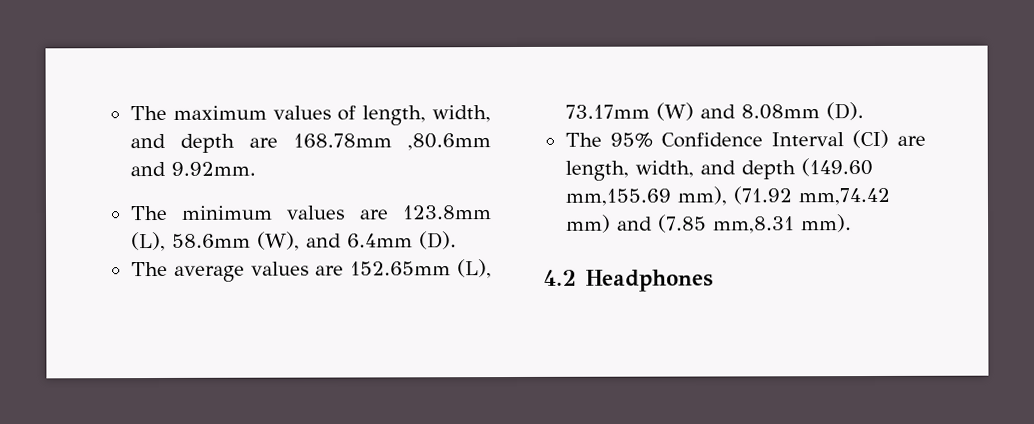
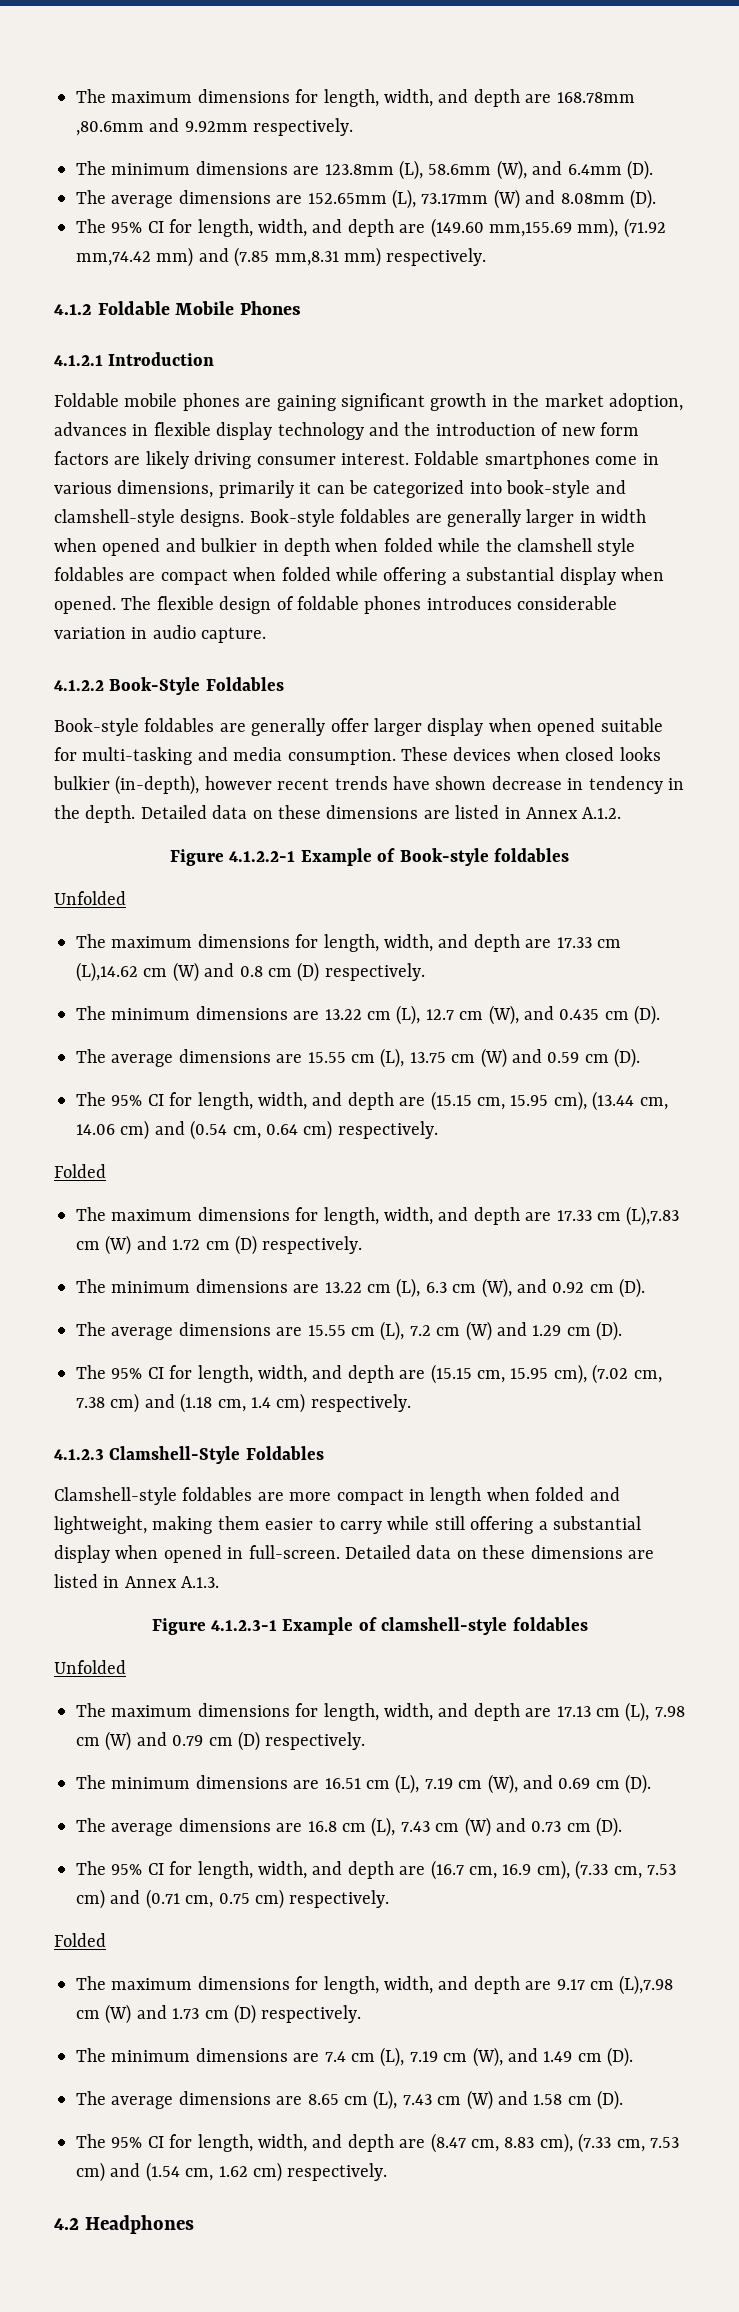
[129,105,356,121] The maximum values of -> [76,89,319,103] The maximum dimensions for
[170,161,256,176] [129,205,346,221] 9.92mm. // The minimum values -> [184,118,354,136] [76,161,288,175] 9.92mm respectively. // The minimum dimensions
[250,261,309,276] values -> [178,190,271,204] dimensions
[660,129,926,149] [564,160,796,181] Confidence Interval (CI) are length, width, and depth -> [147,219,426,237] CI for length, width, and depth are
[800,214,852,233] mm). -> [344,247,487,267] [54,301,302,315] [54,352,215,366] [54,393,683,411] [54,422,639,440] [54,451,659,469] [54,480,626,498] [54,509,647,527] [54,538,636,556] [54,567,664,585] [54,596,618,614] [54,625,267,643] [54,677,284,695] [54,718,663,736] [54,747,661,765] [53,775,684,795] [54,805,622,823] [170,848,569,866] [54,891,126,905] [76,934,621,952] [76,962,425,982] [76,1005,661,1025] [76,1048,641,1068] [76,1091,668,1111] [76,1120,438,1140] [54,1164,106,1178] [76,1206,680,1226] [76,1235,363,1255] [76,1278,646,1298] [76,1321,623,1341] [76,1364,662,1384] [76,1393,411,1413] [54,1446,324,1464] [54,1487,620,1505] [54,1516,641,1534] [54,1545,654,1563] [54,1574,220,1588] [151,1617,588,1635] [54,1660,126,1674] [76,1702,685,1722] [76,1731,366,1751] [76,1774,652,1794] [76,1817,623,1837] [76,1860,676,1880] [76,1889,390,1909] [54,1933,106,1947] [76,1975,674,1995] [76,2004,362,2024] [76,2047,634,2067] [76,2090,624,2110] [76,2133,679,2153] [76,2162,388,2182] mm) respectively. // 4.1.2 Foldable Mobile Phones // 4.1.2.1 Introduction // Foldable mobile phones are gaining significant growth in the market adoption, advances in flexible display technology and the introduction of new form factors are likely driving consumer interest. Foldable smartphones come in various dimensions, primarily it can be categorized into book-style and clamshell-style designs. Book-style foldables are generally larger in width when opened and bulkier in depth when folded while the clamshell style foldables are compact when folded while offering a substantial display when opened. The flexible design of foldable phones introduces considerable variation in audio capture. // 4.1.2.2 Book-Style Foldables // Book-style foldables are generally offer larger display when opened suitable for multi-tasking and media consumption. These devices when closed looks bulkier (in-depth), however recent trends have shown decrease in tendency in the depth. Detailed data on these dimensions are listed in Annex A.1.2. // Figure 4.1.2.2-1 Example of Book-style foldables // Unfolded // The maximum dimensions for length, width, and depth are 17.33 cm (L),14.62 cm (W) and 0.8 cm (D) respectively. // The minimum dimensions are 13.22 cm (L), 12.7 cm (W), and 0.435 cm (D). // The average dimensions are 15.55 cm (L), 13.75 cm (W) and 0.59 cm (D). // The 95% CI for length, width, and depth are (15.15 cm, 15.95 cm), (13.44 cm, 14.06 cm) and (0.54 cm, 0.64 cm) respectively. // Folded // The maximum dimensions for length, width, and depth are 17.33 cm (L),7.83 cm (W) and 1.72 cm (D) respectively. // The minimum dimensions are 13.22 cm (L), 6.3 cm (W), and 0.92 cm (D). // The average dimensions are 15.55 cm (L), 7.2 cm (W) and 1.29 cm (D). // The 95% CI for length, width, and depth are (15.15 cm, 15.95 cm), (7.02 cm, 7.38 cm) and (1.18 cm, 1.4 cm) respectively. // 4.1.2.3 Clamshell-Style Foldables // Clamshell-style foldables are more compact in length when folded and lightweight, making them easier to carry while still offering a substantial display when opened in full-screen. Detailed data on these dimensions are listed in Annex A.1.3. // Figure 4.1.2.3-1 Example of clamshell-style foldables // Unfolded // The maximum dimensions for length, width, and depth are 17.13 cm (L), 7.98 cm (W) and 0.79 cm (D) respectively. // The minimum dimensions are 16.51 cm (L), 7.19 cm (W), and 0.69 cm (D). // The average dimensions are 16.8 cm (L), 7.43 cm (W) and 0.73 cm (D). // The 95% CI for length, width, and depth are (16.7 cm, 16.9 cm), (7.33 cm, 7.53 cm) and (0.71 cm, 0.75 cm) respectively. // Folded // The maximum dimensions for length, width, and depth are 9.17 cm (L),7.98 cm (W) and 1.73 cm (D) respectively. // The minimum dimensions are 7.4 cm (L), 7.19 cm (W), and 1.49 cm (D). // The average dimensions are 8.65 cm (L), 7.43 cm (W) and 1.58 cm (D). // The 95% CI for length, width, and depth are (8.47 cm, 8.83 cm), (7.33 cm, 7.53 cm) and (1.54 cm, 1.62 cm) respectively.

